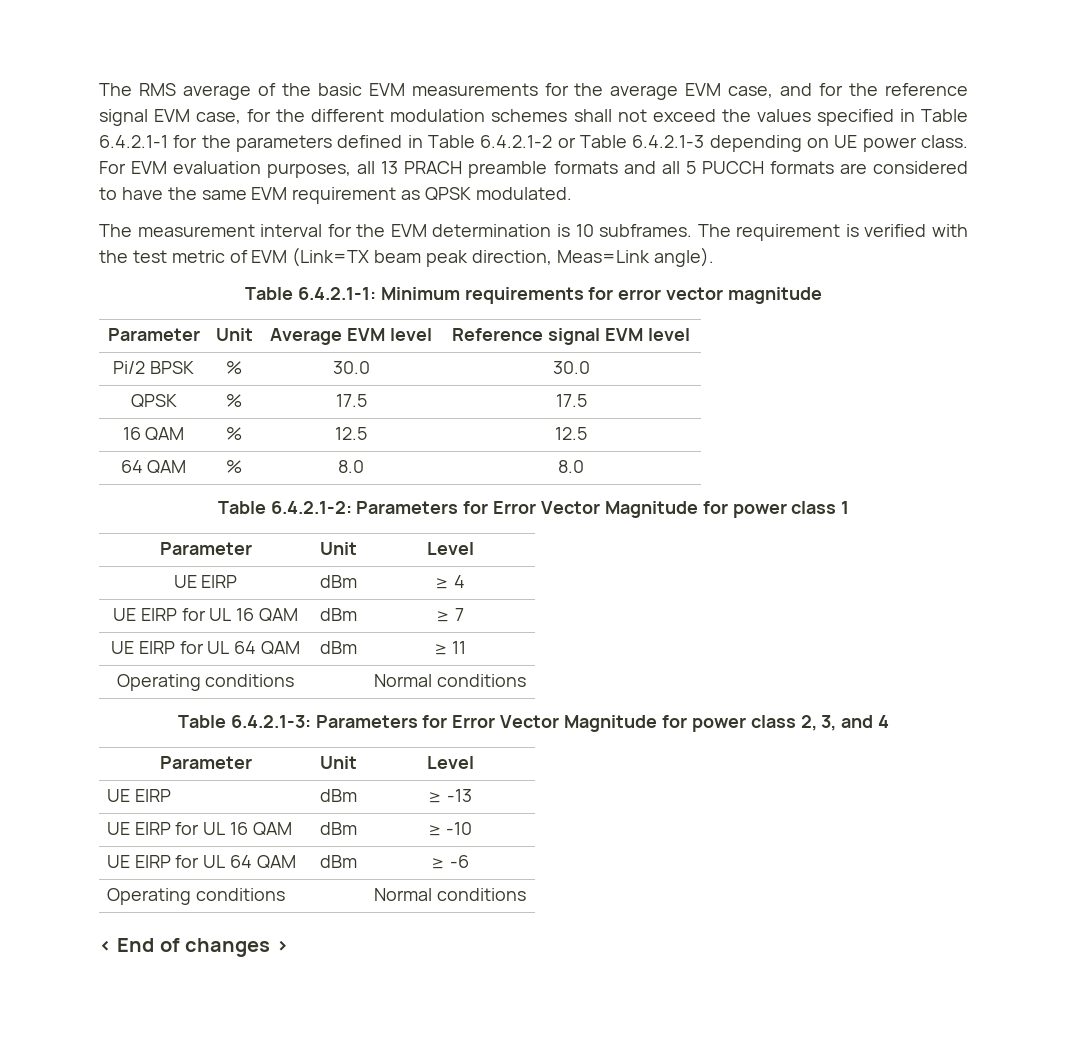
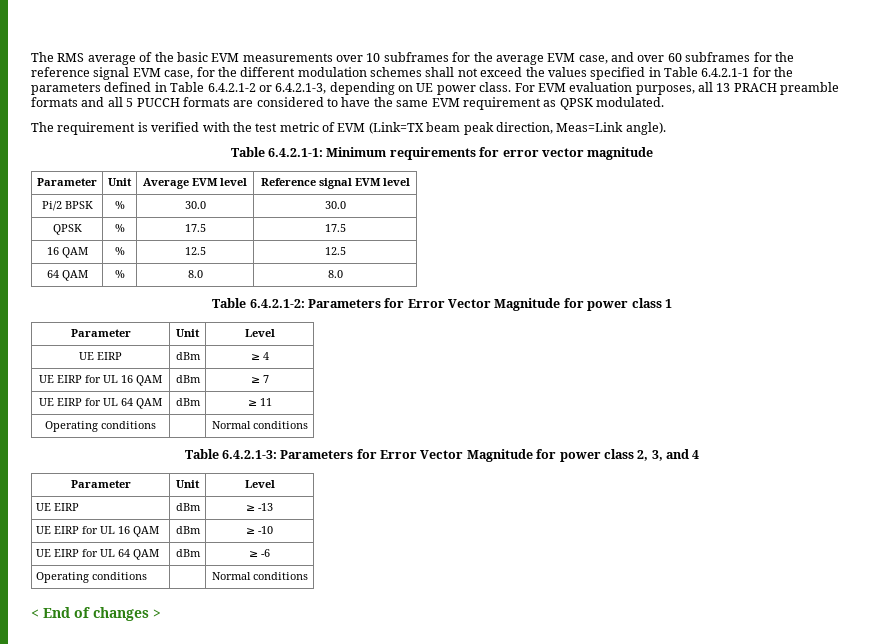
(538, 89) none -> [336,52,449,62] over 10 subframes
(813, 89) none -> [637,52,751,62] over 60 subframes
[580,135,705,148] Table 6.4.2.1-3 -> [275,83,327,94] 6.4.2.1-3,
[137,224,731,237] measurement interval for the EVM determination is 10 subframes. The -> (54, 127) none

